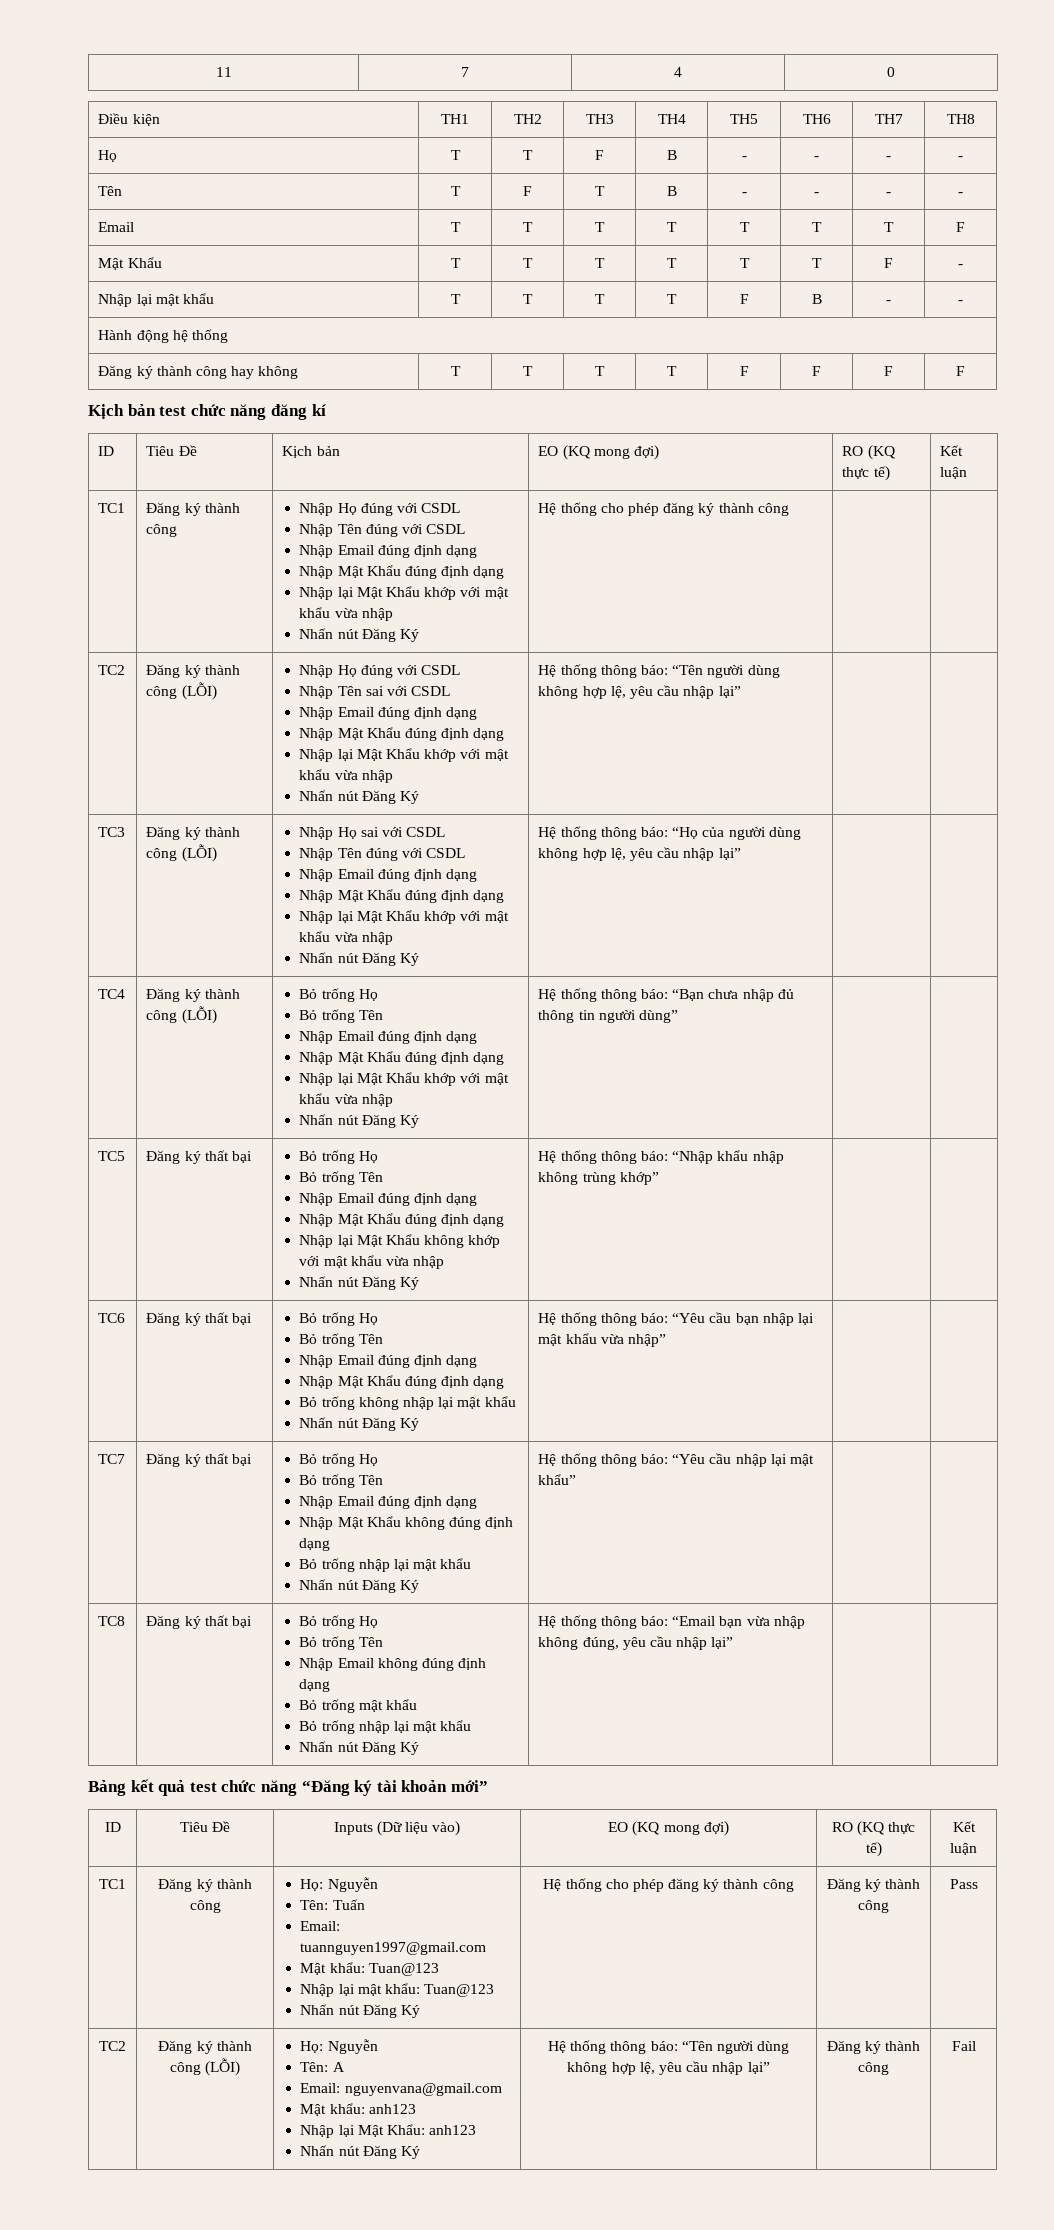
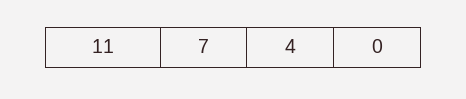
[98,113,160,126] [441,114,469,124] [513,114,542,124] [585,114,614,124] [657,114,686,124] [730,114,758,124] [802,114,831,124] [874,114,903,124] [946,114,975,124] [98,150,118,162] [450,150,461,160] [523,150,533,160] [595,150,604,160] [666,150,677,160] [741,156,747,160] [814,156,819,160] [886,156,891,160] [958,156,963,160] [98,186,123,196] [450,186,461,196] [523,186,532,196] [595,186,605,196] [666,186,677,196] [741,192,747,196] [814,192,819,196] [886,192,891,196] [958,192,963,196] [98,222,135,232] [450,222,461,232] [523,222,533,232] [595,222,605,232] [667,222,677,232] [739,222,750,232] [812,222,822,232] [884,222,894,232] [956,222,965,232] [98,257,162,270] [450,258,461,268] [523,258,533,268] [595,258,605,268] [667,258,677,268] [739,258,750,268] [812,258,822,268] [884,258,893,268] [958,264,963,268] [98,293,214,307] [450,294,461,304] [523,294,533,304] [595,294,605,304] [667,294,677,304] [739,294,749,304] [811,294,822,304] [886,300,891,304] [958,300,963,304] [98,329,228,343] [98,365,299,379] [450,366,461,376] [523,366,533,376] [595,366,605,376] [667,366,677,376] [739,366,749,376] [812,366,821,376] [884,366,893,376] [956,366,965,376] [88,404,326,420] [98,446,115,456] [146,445,197,456] [282,446,340,458] [538,445,659,460] [842,445,895,460] [842,466,890,481] [940,445,964,456] [940,467,968,479] [98,503,126,513] [146,502,240,516] [146,524,178,537] [299,503,461,516] [299,524,466,537] [299,545,478,558] [299,565,505,579] [299,586,509,600] [299,607,393,621] [299,628,420,642] [538,502,789,516] [98,665,126,675] [146,664,240,678] [146,682,217,700] [299,665,461,678] [299,686,451,699] [299,707,478,720] [299,727,505,741] [299,748,509,762] [299,769,393,783] [299,790,420,804] [538,664,780,678] [538,685,741,699] [98,827,126,837] [146,826,240,840] [146,844,217,862] [299,827,446,840] [299,848,466,861] [299,869,478,882] [299,889,505,903] [299,910,509,924] [299,931,393,945] [299,952,420,966] [538,826,801,840] [538,847,741,861] [98,989,126,999] [146,988,240,1002] [146,1006,217,1024] [299,988,378,1002] [299,1009,383,1023] [299,1031,478,1044] [299,1051,505,1065] [299,1072,509,1086] [299,1093,393,1107] [299,1114,420,1128] [538,988,794,1002] [538,1010,678,1023] [98,1151,126,1161] [146,1150,252,1164] [299,1150,378,1164] [299,1171,383,1185] [299,1193,478,1206] [299,1213,505,1227] [299,1234,501,1248] [299,1255,445,1269] [299,1276,420,1290] [538,1150,784,1164] [538,1172,659,1185] [98,1313,126,1323] [146,1312,252,1326] [299,1312,378,1326] [299,1333,383,1347] [299,1355,478,1368] [299,1375,505,1389] [299,1396,516,1410] [299,1417,420,1431] [538,1312,814,1326] [538,1333,666,1347] [98,1454,126,1464] [146,1453,252,1467] [299,1453,378,1467] [299,1474,383,1488] [299,1496,478,1509] [299,1516,514,1530] [299,1538,331,1551] [299,1558,472,1572] [299,1579,420,1593] [538,1453,814,1467] [538,1474,577,1485] [98,1616,126,1626] [146,1615,252,1629] [299,1615,378,1629] [299,1636,383,1650] [299,1658,487,1671] [299,1679,331,1692] [299,1699,418,1713] [299,1720,472,1734] [299,1741,420,1755] [538,1615,805,1629] [538,1636,734,1650] [88,1779,488,1796] [104,1822,121,1832] [179,1821,231,1832] [333,1821,461,1836] [608,1821,729,1836] [831,1821,916,1836] [865,1842,882,1857] [952,1821,976,1832] [950,1843,977,1855] [99,1879,126,1889] [158,1878,252,1892] [189,1900,221,1913] [300,1877,378,1892] [300,1899,365,1910] [300,1921,341,1931] [300,1942,487,1955] [300,1962,439,1976] [300,1983,495,1997] [300,2004,421,2018] [543,1878,794,1892] [826,1878,921,1892] [858,1900,889,1913] [949,1879,978,1889] [99,2041,126,2051] [158,2040,252,2054] [169,2058,241,2076] [300,2039,378,2054] [300,2062,345,2072] [300,2083,502,2096] [300,2103,416,2116] [300,2124,477,2138] [300,2145,421,2159] [547,2040,790,2054] [567,2061,770,2075] [826,2040,921,2054] [858,2062,889,2075] [951,2041,976,2051] // Điều kiện | TH1 | TH2 | TH3 | TH4 | TH5 | TH6 | TH7 | TH8 // Họ | T | T | F | B | - | - | - | - // Tên | T | F | T | B | - | - | - | - // Email | T | T | T | T | T | T | T | F // Mật Khẩu | T | T | T | T | T | T | F | - // Nhập lại mật khẩu | T | T | T | T | F | B | - | - // Hành động hệ thống // Đăng ký thành công hay không | T | T | T | T | F | F | F | F // Kịch bản test chức năng đăng kí // ID | Tiêu Đề | Kịch bản | EO (KQ mong đợi) | RO (KQ thực tế) | Kết luận // TC1 | Đăng ký thành công | Nhập Họ đúng với CSDL // Nhập Tên đúng với CSDL // Nhập Email đúng định dạng // Nhập Mật Khẩu đúng định dạng // Nhập lại Mật Khẩu khớp với mật khẩu vừa nhập // Nhấn nút Đăng Ký | Hệ thống cho phép đăng ký thành công | | // TC2 | Đăng ký thành công (LỖI) | Nhập Họ đúng với CSDL // Nhập Tên sai với CSDL // Nhập Email đúng định dạng // Nhập Mật Khẩu đúng định dạng // Nhập lại Mật Khẩu khớp với mật khẩu vừa nhập // Nhấn nút Đăng Ký | Hệ thống thông báo: “Tên người dùng không hợp lệ, yêu cầu nhập lại” | | // TC3 | Đăng ký thành công (LỖI) | Nhập Họ sai với CSDL // Nhập Tên đúng với CSDL // Nhập Email đúng định dạng // Nhập Mật Khẩu đúng định dạng // Nhập lại Mật Khẩu khớp với mật khẩu vừa nhập // Nhấn nút Đăng Ký | Hệ thống thông báo: “Họ của người dùng không hợp lệ, yêu cầu nhập lại” | | // TC4 | Đăng ký thành công (LỖI) | Bỏ trống Họ // Bỏ trống Tên // Nhập Email đúng định dạng // Nhập Mật Khẩu đúng định dạng // Nhập lại Mật Khẩu khớp với mật khẩu vừa nhập // Nhấn nút Đăng Ký | Hệ thống thông báo: “Bạn chưa nhập đủ thông tin người dùng” | | // TC5 | Đăng ký thất bại | Bỏ trống Họ // Bỏ trống Tên // Nhập Email đúng định dạng // Nhập Mật Khẩu đúng định dạng // Nhập lại Mật Khẩu không khớp với mật khẩu vừa nhập // Nhấn nút Đăng Ký | Hệ thống thông báo: “Nhập khẩu nhập không trùng khớp” | | // TC6 | Đăng ký thất bại | Bỏ trống Họ // Bỏ trống Tên // Nhập Email đúng định dạng // Nhập Mật Khẩu đúng định dạng // Bỏ trống không nhập lại mật khẩu // Nhấn nút Đăng Ký | Hệ thống thông báo: “Yêu cầu bạn nhập lại mật khẩu vừa nhập” | | // TC7 | Đăng ký thất bại | Bỏ trống Họ // Bỏ trống Tên // Nhập Email đúng định dạng // Nhập Mật Khẩu không đúng định dạng // Bỏ trống nhập lại mật khẩu // Nhấn nút Đăng Ký | Hệ thống thông báo: “Yêu cầu nhập lại mật khẩu” | | // TC8 | Đăng ký thất bại | Bỏ trống Họ // Bỏ trống Tên // Nhập Email không đúng định dạng // Bỏ trống mật khẩu // Bỏ trống nhập lại mật khẩu // Nhấn nút Đăng Ký | Hệ thống thông báo: “Email bạn vừa nhập không đúng, yêu cầu nhập lại” | | // Bảng kết quả test chức năng “Đăng ký tài khoản mới” // ID | Tiêu Đề | Inputs (Dữ liệu vào) | EO (KQ mong đợi) | RO (KQ thực tế) | Kết luận // TC1 | Đăng ký thành công | Họ: Nguyễn // Tên: Tuấn // Email: tuannguyen1997@gmail.com // Mật khẩu: Tuan@123 // Nhập lại mật khẩu: Tuan@123 // Nhấn nút Đăng Ký | Hệ thống cho phép đăng ký thành công | Đăng ký thành công | Pass // TC2 | Đăng ký thành công (LỖI) | Họ: Nguyễn // Tên: A // Email: nguyenvana@gmail.com // Mật khẩu: anh123 // Nhập lại Mật Khẩu: anh123 // Nhấn nút Đăng Ký | Hệ thống thông báo: “Tên người dùng không hợp lệ, yêu cầu nhập lại” | Đăng ký thành công | Fail -> (383, 46) none

